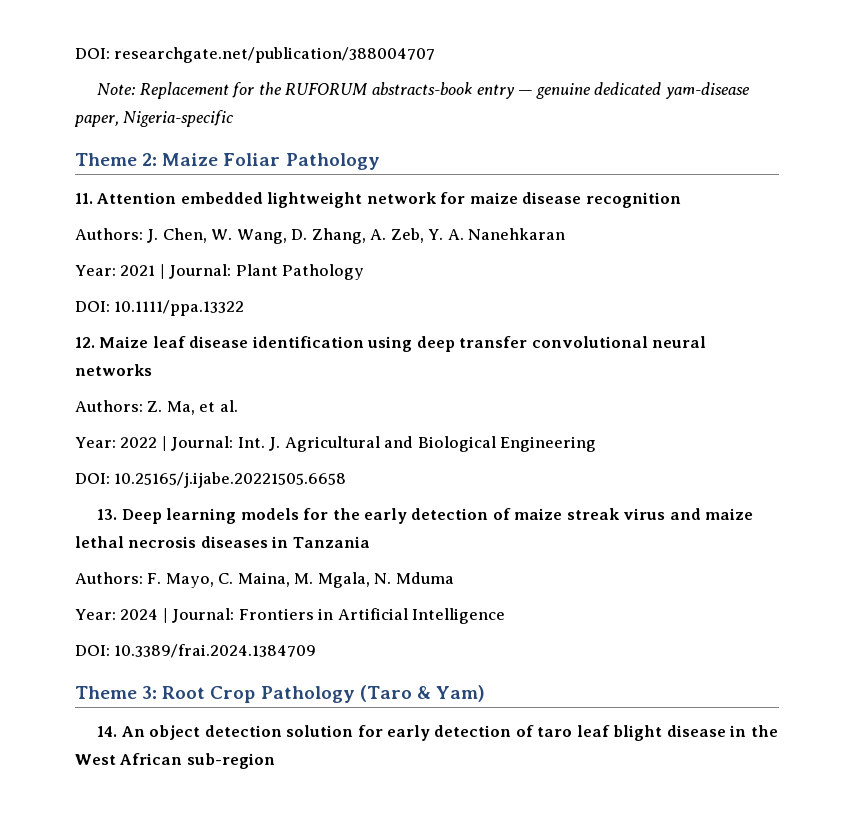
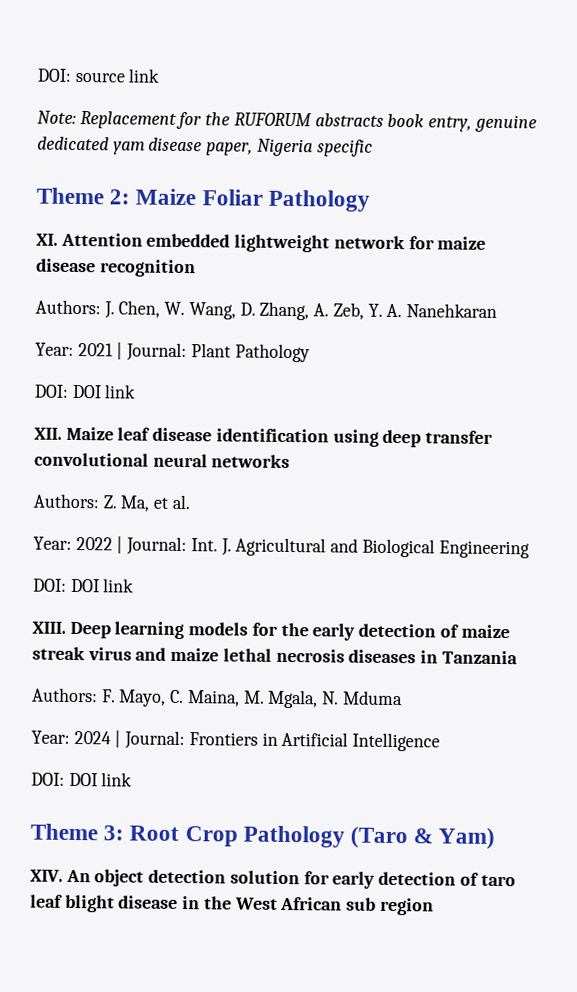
[75,47,436,63] DOI: researchgate.net/publication/388004707 -> [37,68,161,83] DOI: source link
[371,82,750,99] [74,110,234,127] abstracts-book entry — genuine dedicated yam-disease paper, Nigeria-specific -> [314,113,537,133] [37,136,373,157] abstracts book entry, genuine dedicated yam disease paper, Nigeria specific
[75,193,93,204] 11. -> [36,233,58,246] XI.
[114,300,245,316] [75,337,95,348] 10.1111/ppa.13322 // 12. -> [71,384,137,399] [34,427,62,440] DOI link // XII.
[114,472,347,488] [97,509,118,520] 10.25165/j.ijabe.20221505.6658 // 13. -> [70,578,135,593] [32,621,66,634] DOI link // XIII.
[114,644,317,658] 10.3389/frai.2024.1384709 -> [68,772,133,787] DOI link
[97,726,118,737] 14. -> [30,869,63,882] XIV.
[186,753,275,769] sub-region -> [346,897,434,916] sub region

